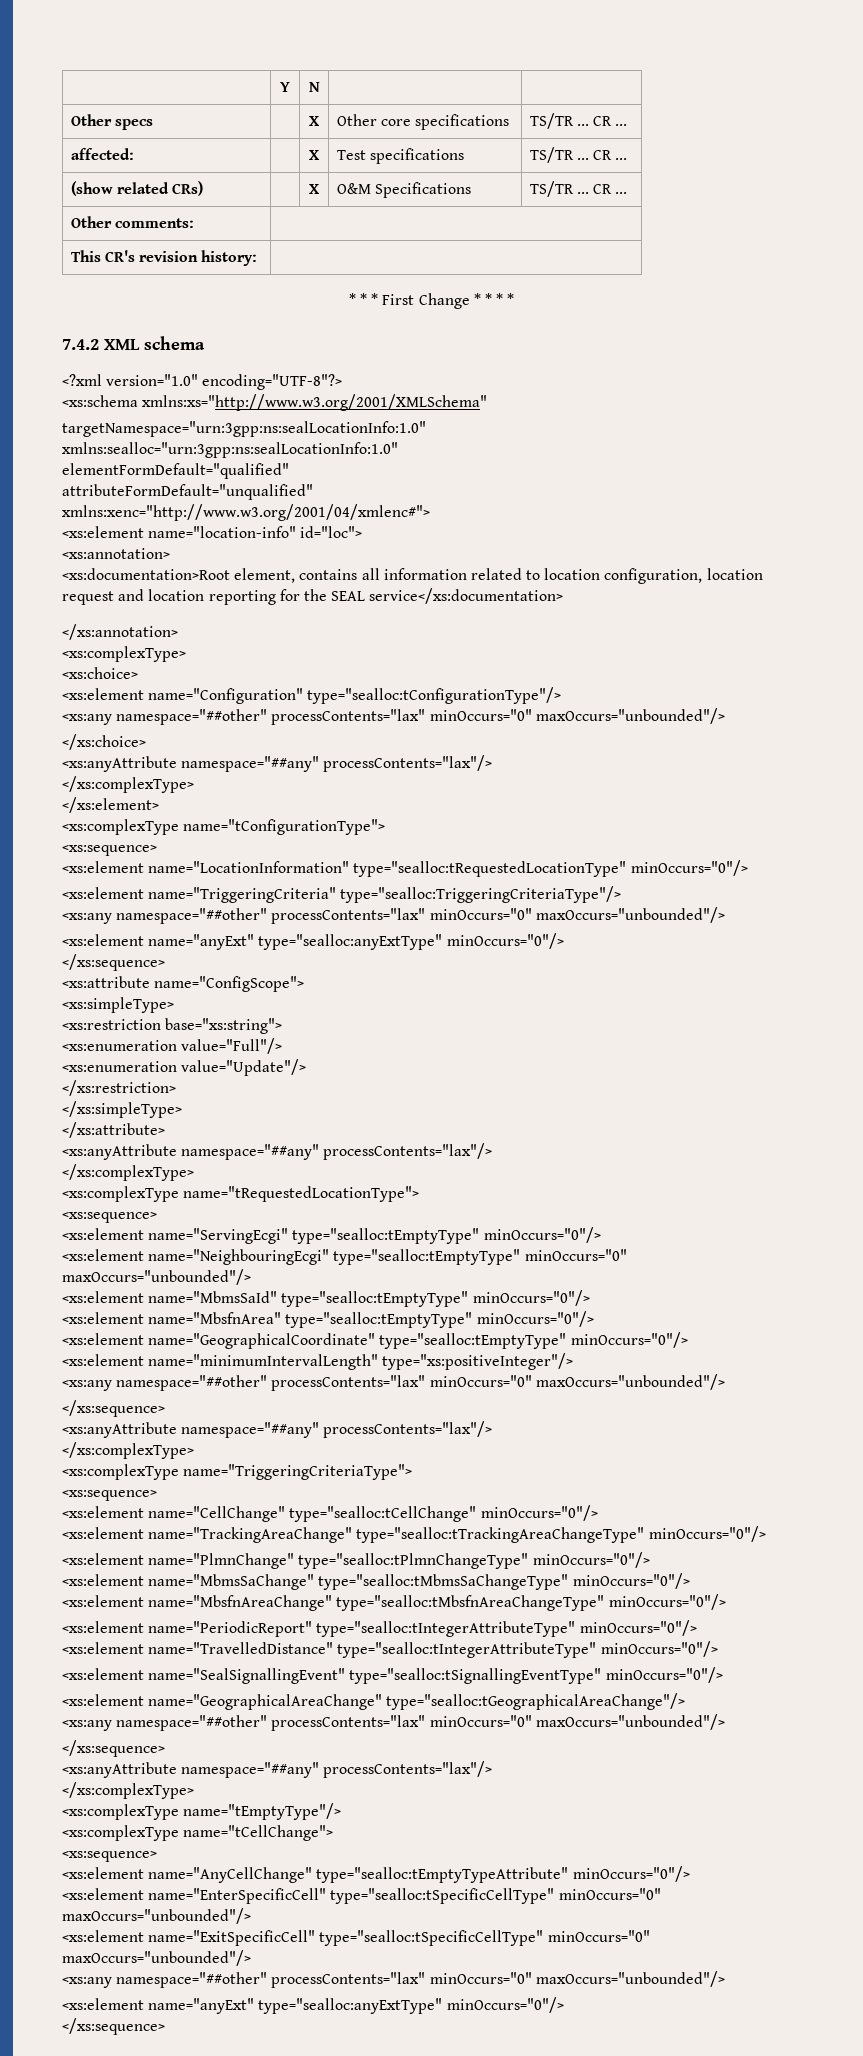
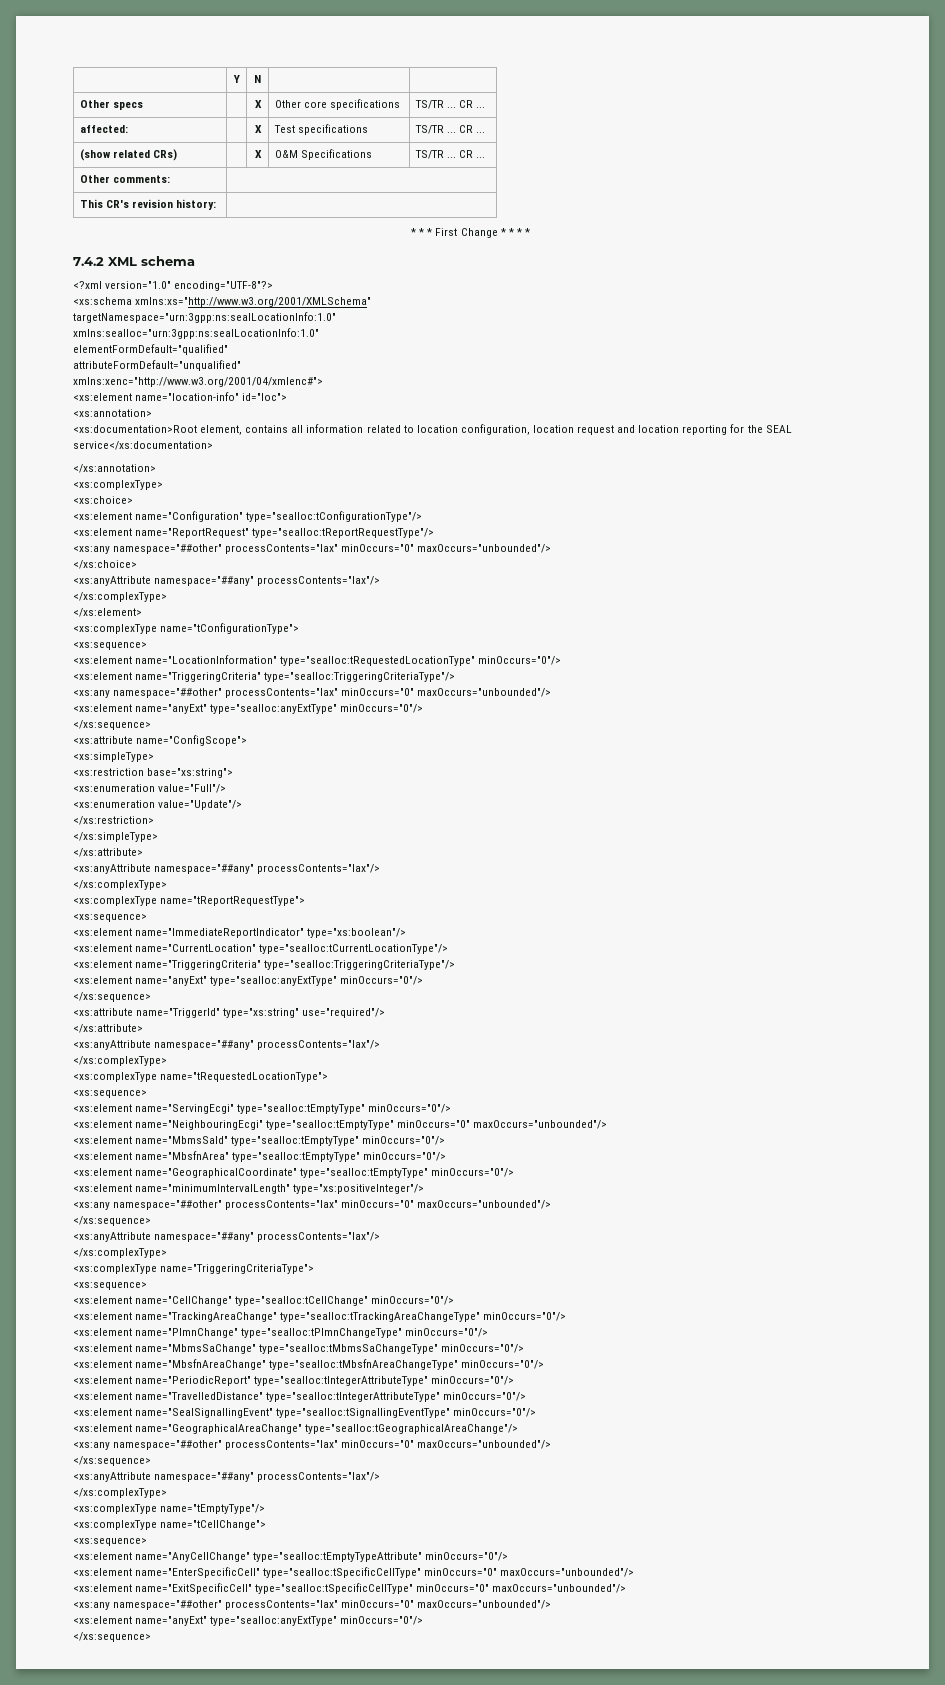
(562, 695) none -> [73,528,435,538] // <xs:element name="ReportRequest" type="sealloc:tReportRequestType"/>
(194, 1172) none -> [73,896,306,906] [73,914,147,922] [73,928,407,938] [73,944,449,954] [73,960,456,970] [73,976,424,986] [73,992,151,1002] [73,1008,386,1018] [73,1024,143,1033] [73,1040,381,1050] [73,1056,167,1066] // <xs:complexType name="tReportRequestType"> // <xs:sequence> // <xs:element name="ImmediateReportIndicator" type="xs:boolean"/> // <xs:element name="CurrentLocation" type="sealloc:tCurrentLocationType"/> // <xs:element name="TriggeringCriteria" type="sealloc:TriggeringCriteriaType"/> // <xs:element name="anyExt" type="sealloc:anyExtType" minOccurs="0"/> // </xs:sequence> // <xs:attribute name="TriggerId" type="xs:string" use="required"/> // </xs:attribute> // <xs:anyAttribute namespace="##any" processContents="lax"/> // </xs:complexType>

